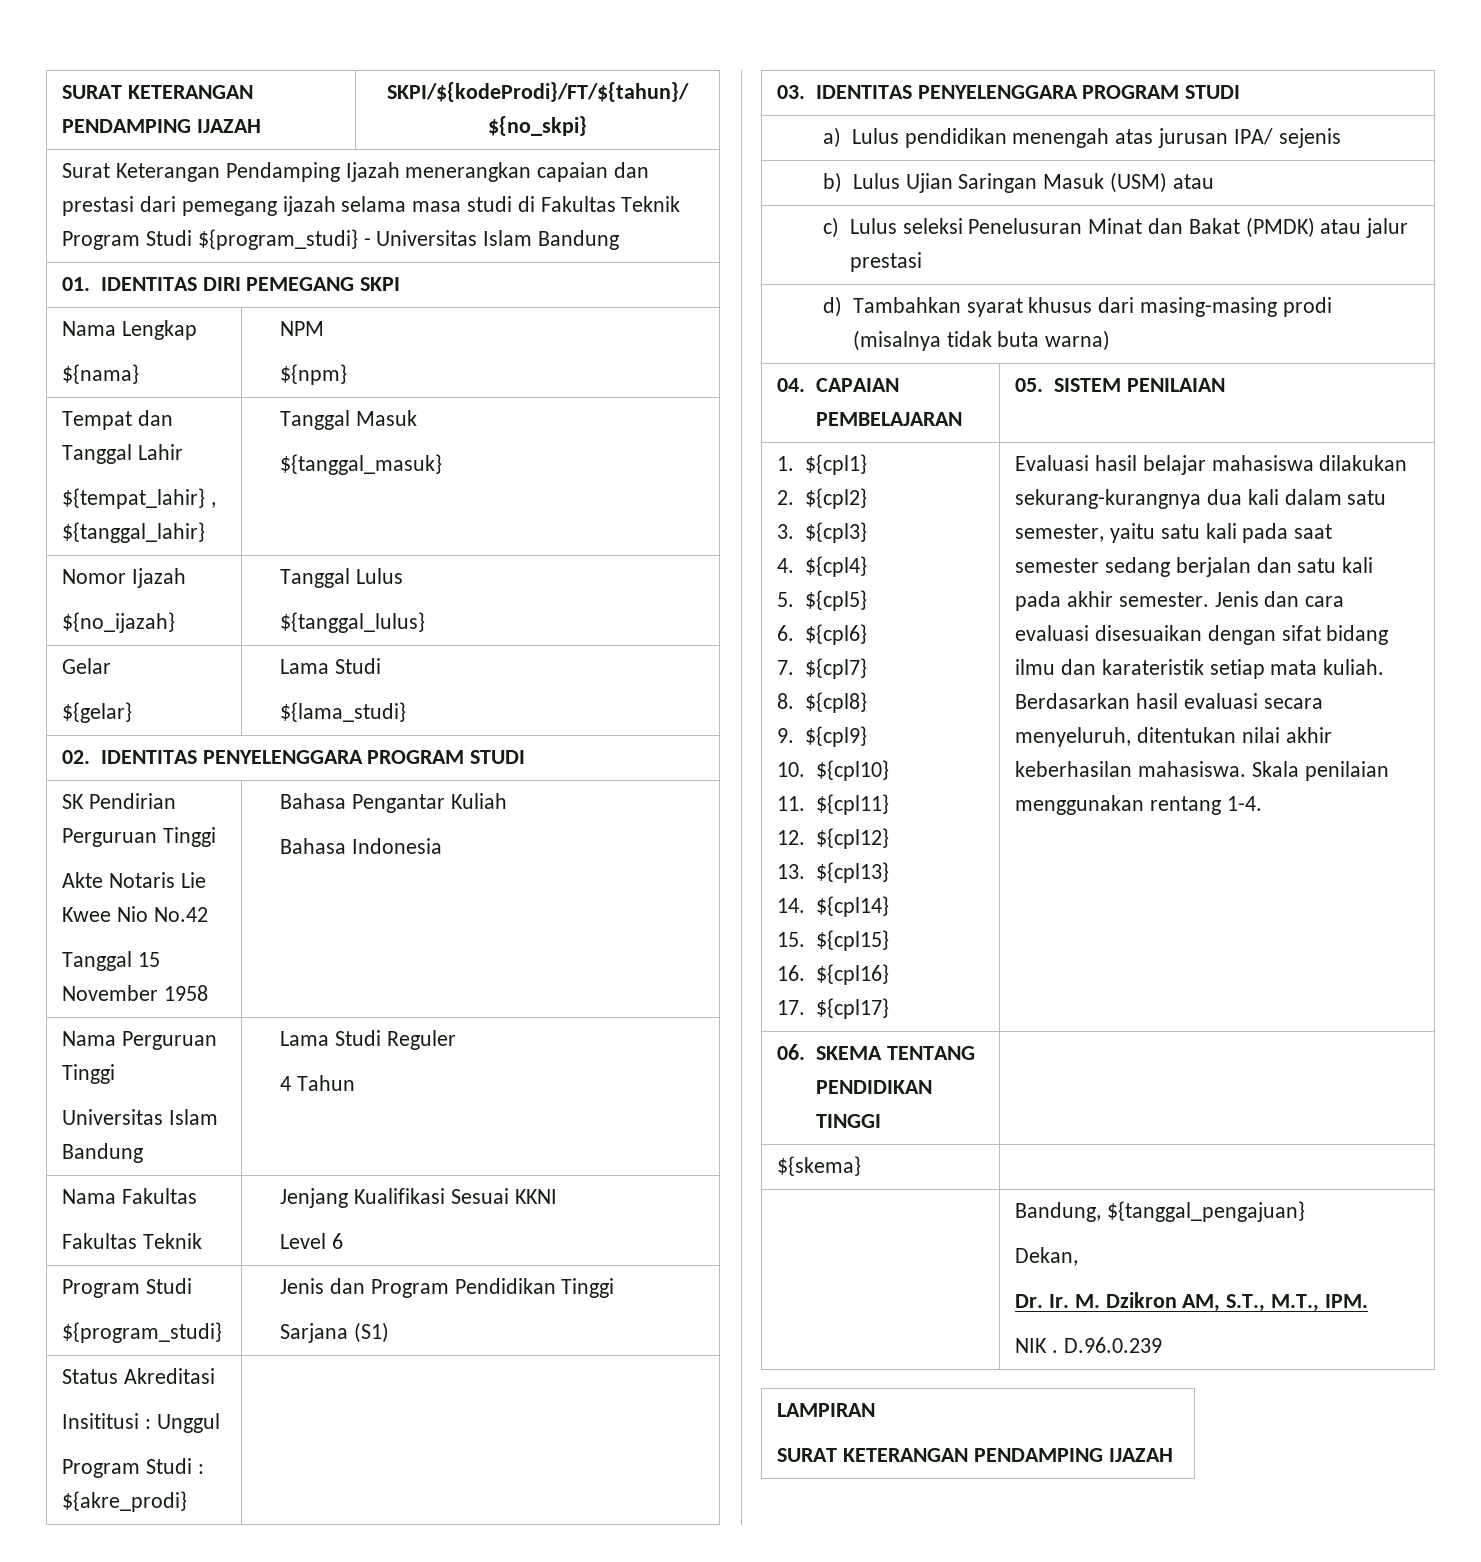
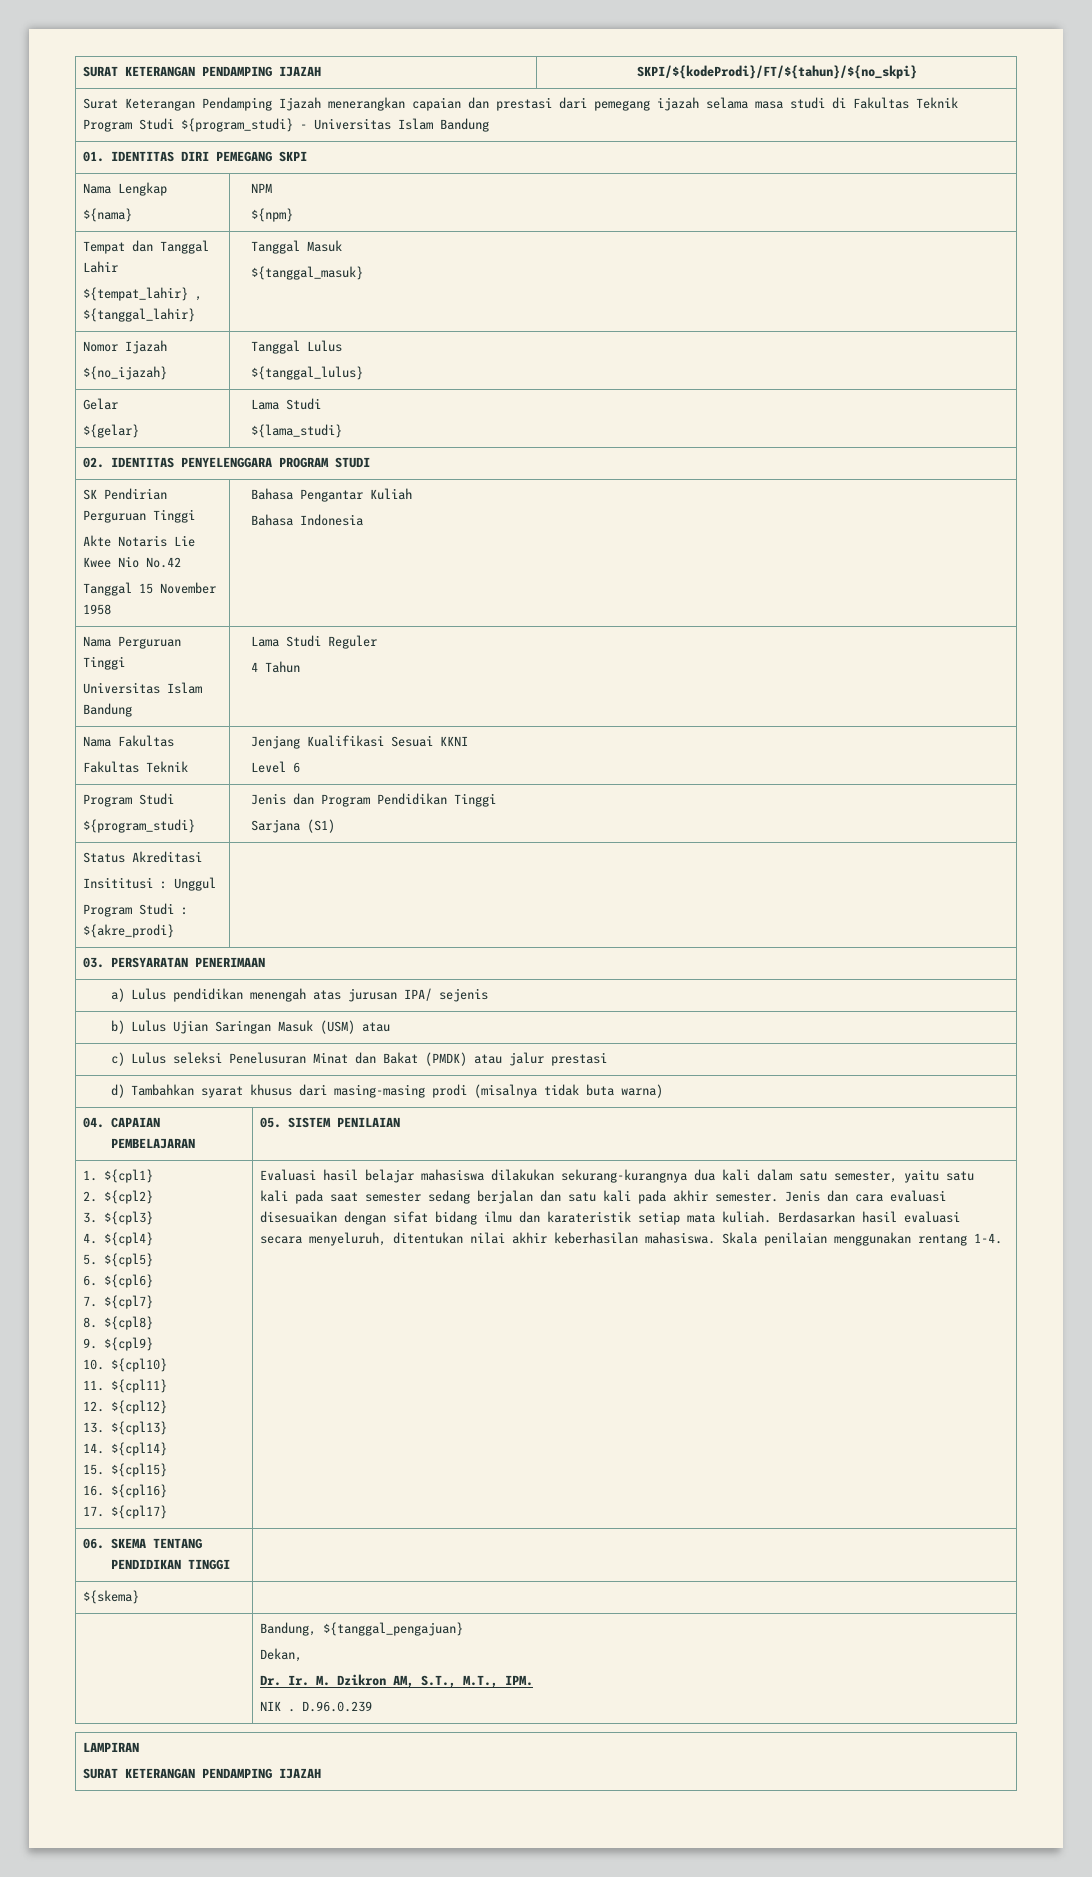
[815,85,1241,99] IDENTITAS PENYELENGGARA PROGRAM STUDI -> [110,957,265,968] PERSYARATAN PENERIMAAN

